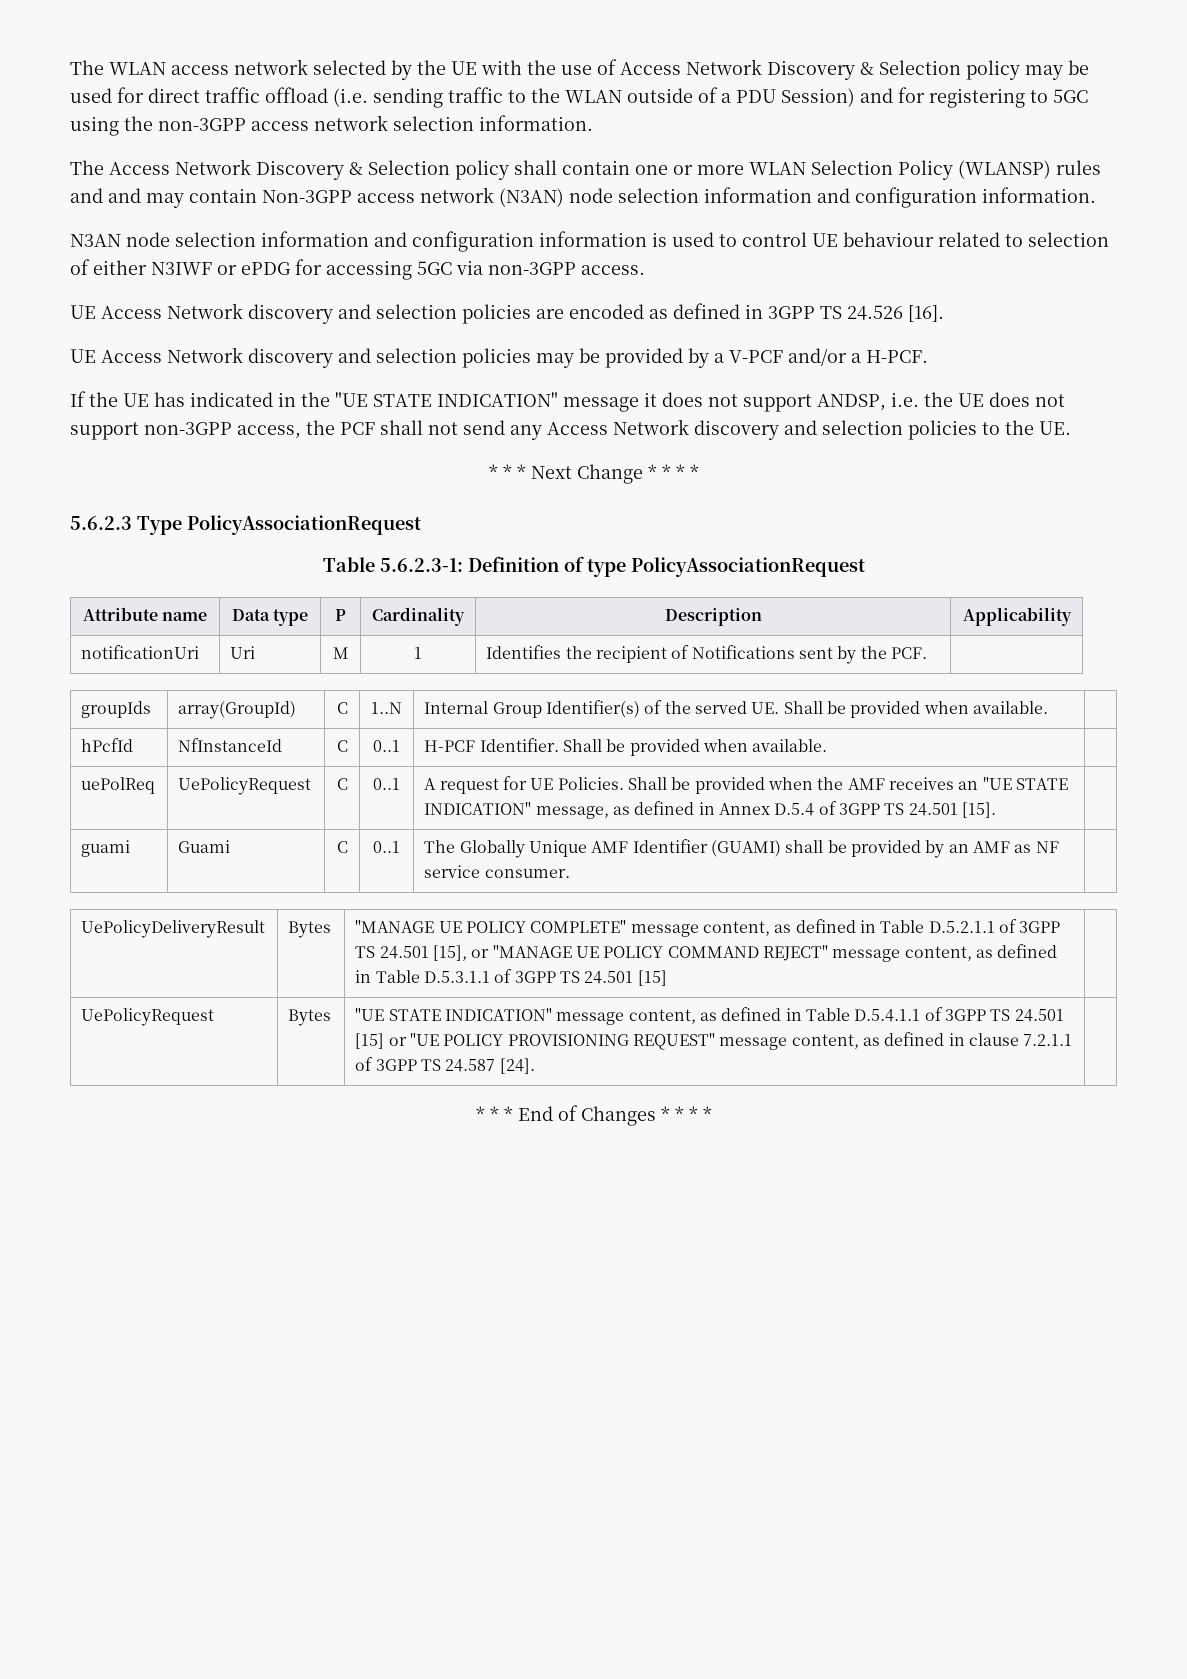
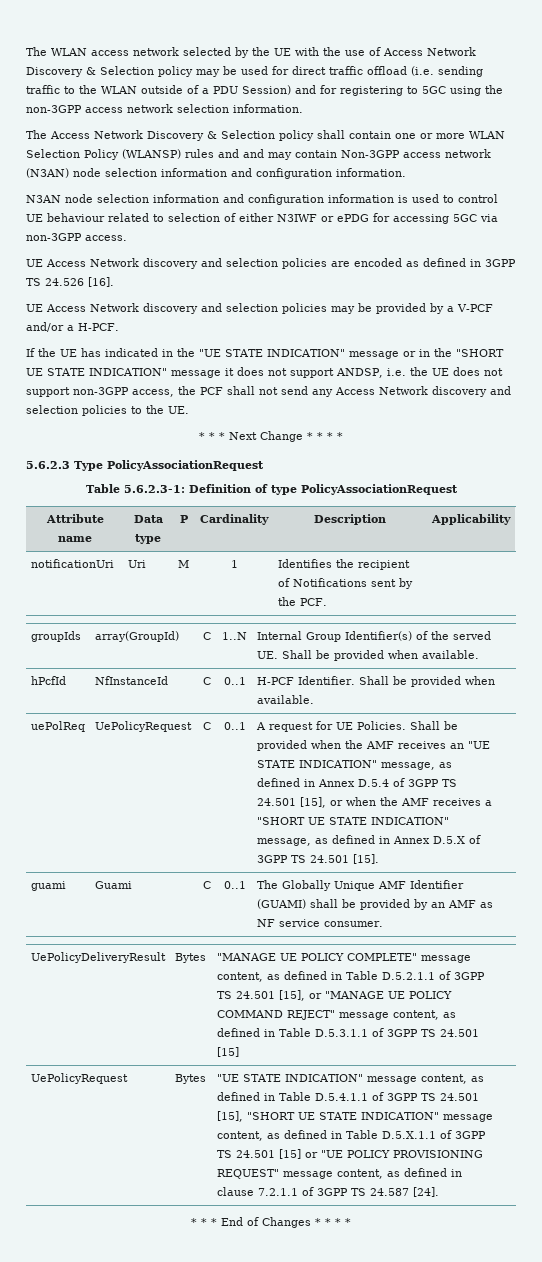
(639, 404) none -> [403,348,504,357] [26,368,221,378] or in the "SHORT UE STATE INDICATION" message
(958, 809) none -> [299,797,492,808] [256,817,449,825] [256,835,481,846] [256,855,349,863] [15], or when the AMF receives a "SHORT UE STATE INDICATION" message, as defined in Annex D.5.X of 3GPP TS 24.501
(1064, 1015) none -> [216,1111,493,1122] [216,1130,486,1141] [216,1150,275,1158] [15], "SHORT UE STATE INDICATION" message content, as defined in Table D.5.X.1.1 of 3GPP TS 24.501

